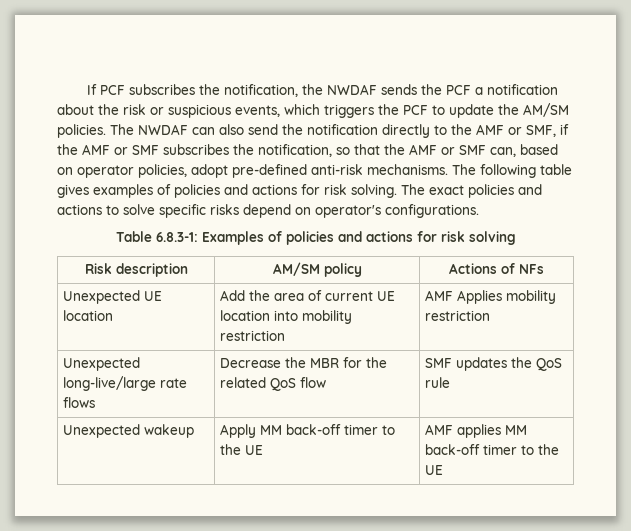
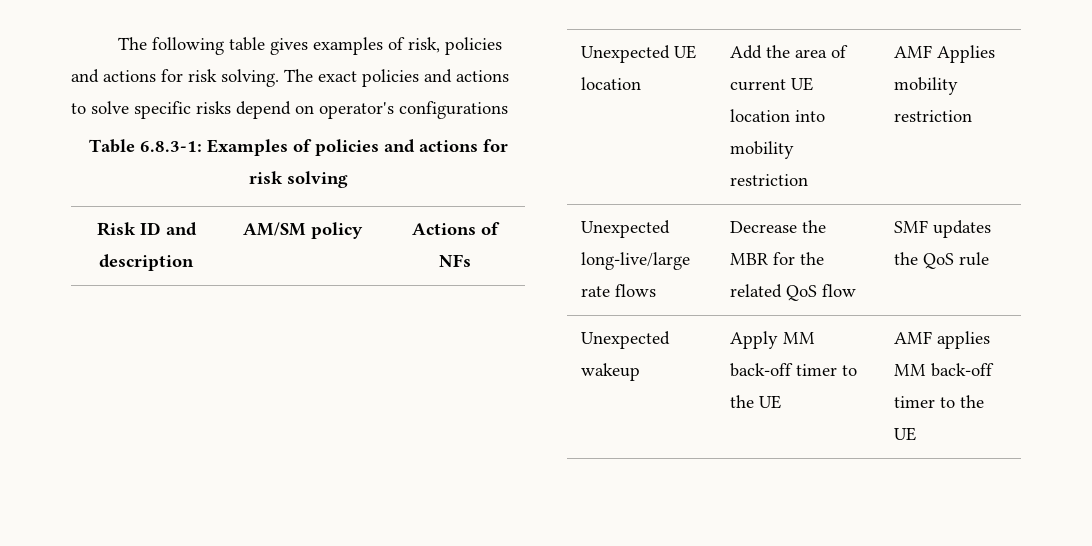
[86,84,558,97] [57,103,569,118] [57,124,569,138] [57,144,558,157] [57,164,448,178] If PCF subscribes the notification, the NWDAF sends the PCF a notification about the risk or suspicious events, which triggers the PCF to update the AM/SM policies. The NWDAF can also send the notification directly to the AMF or SMF, if the AMF or SMF subscribes the notification, so that the AMF or SMF can, based on operator policies, adopt pre-defined anti-risk mechanisms. -> (118, 43) none
(171, 189) none -> [408,37,441,53] risk,
[385,204,479,218] configurations. -> [399,101,508,119] configurations
(112, 268) none -> [139,222,197,236] ID and

